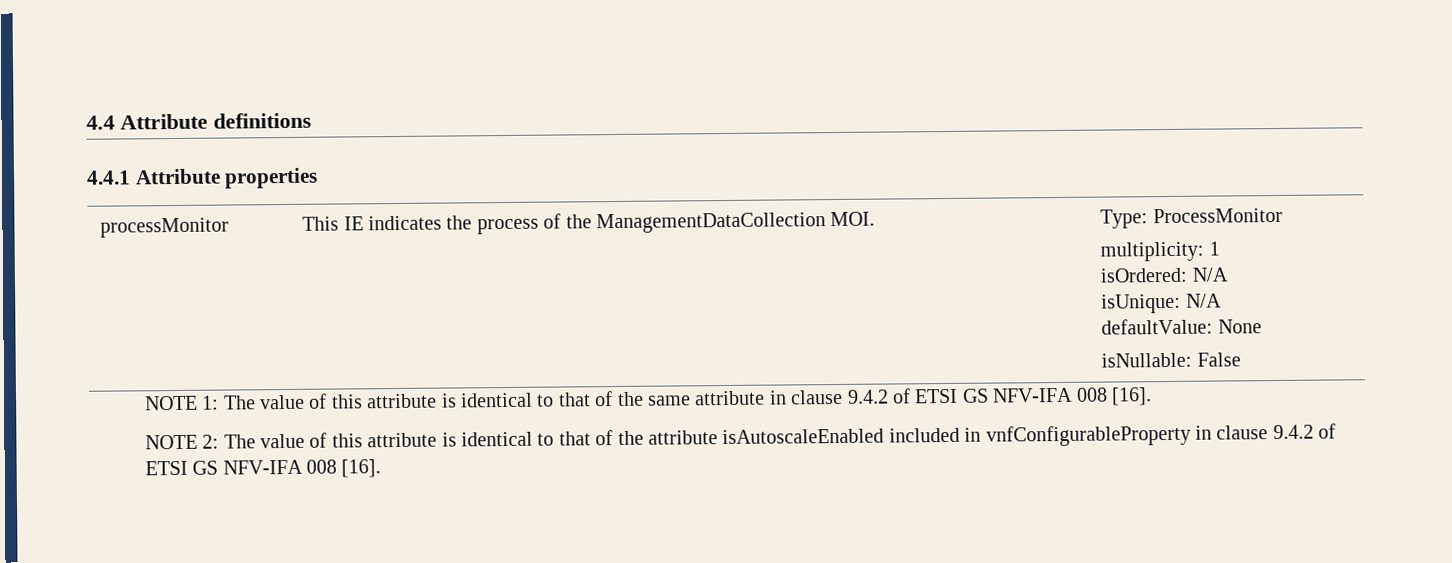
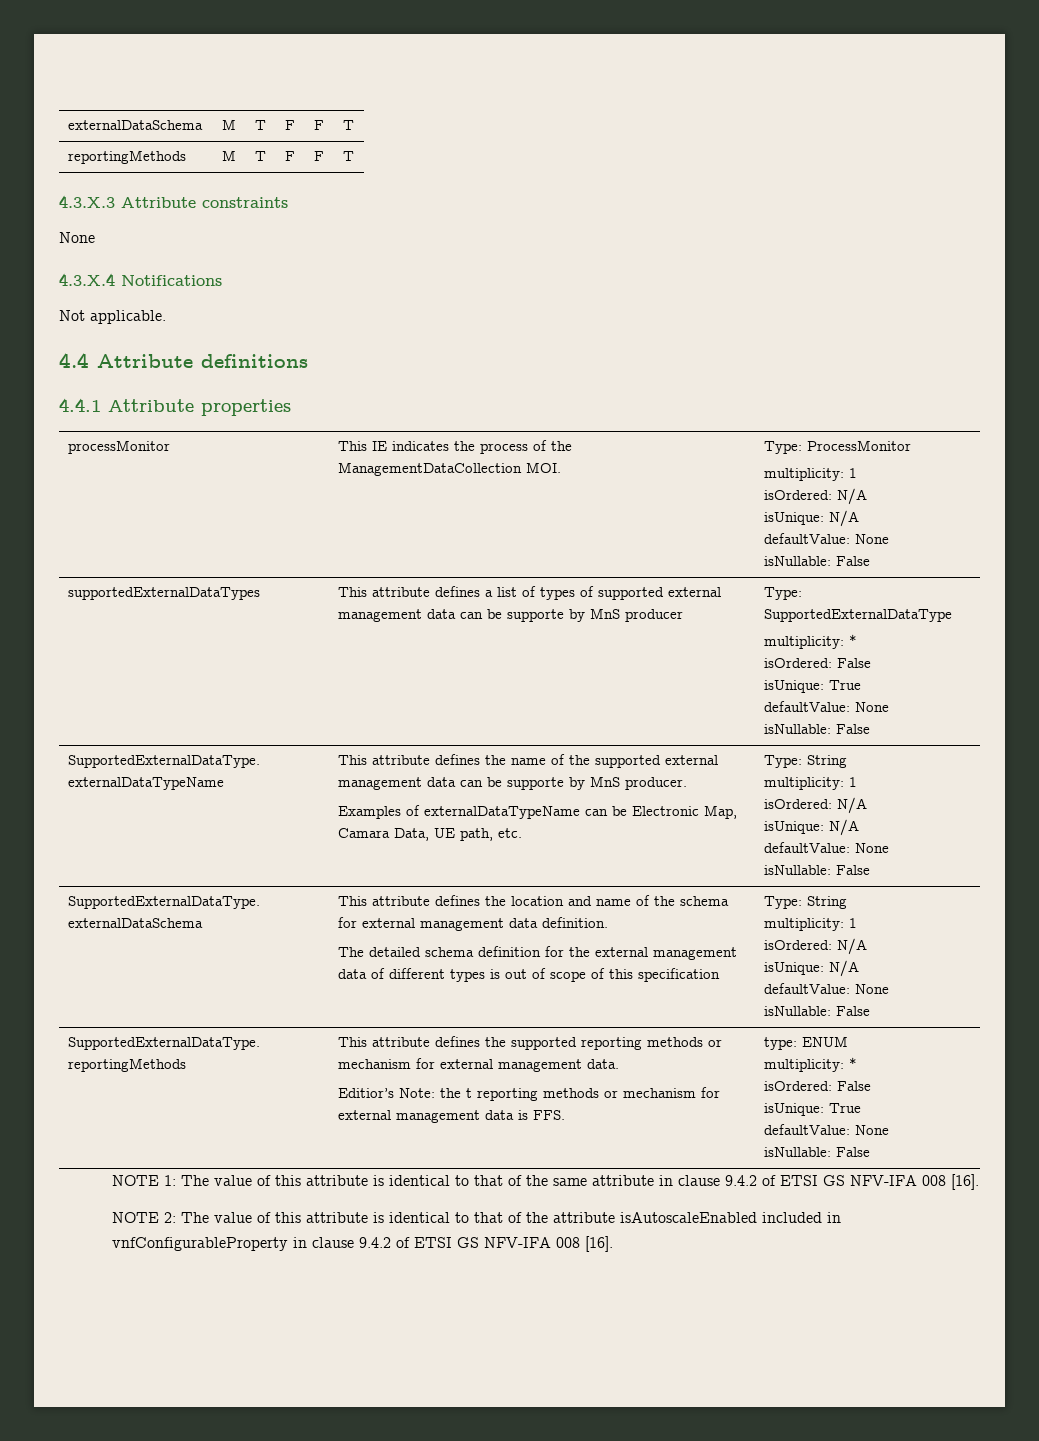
(86, 122) none -> [68,120,204,130] [222,119,236,130] [255,120,266,130] [285,120,295,130] [314,120,324,130] [343,120,354,130] [68,150,187,164] [222,150,236,161] [255,151,266,161] [285,151,295,161] [314,151,324,161] [343,151,354,161] [59,195,288,208] [59,232,95,243] [59,273,222,286] [59,310,166,324] externalDataSchema | M | T | F | F | T // reportingMethods | M | T | F | F | T // 4.3.X.3 Attribute constraints // None // 4.3.X.4 Notifications // Not applicable. //
(1241, 359) none -> [68,587,261,600] [338,586,722,600] [338,608,684,622] [764,587,803,600] [764,609,953,622] [764,634,858,649] [764,658,872,668] [764,680,862,693] [764,701,890,712] [764,724,871,734] [68,755,261,768] [68,777,225,790] [338,754,719,768] [338,776,688,790] [338,805,738,819] [338,828,523,841] [764,755,848,768] [764,777,858,790] [764,797,868,814] [764,819,860,836] [764,842,890,853] [764,865,871,875] [68,896,261,909] [68,918,204,928] [338,895,730,906] [338,917,609,931] [338,946,738,960] [338,968,721,982] [764,896,848,909] [764,918,858,931] [764,938,868,955] [764,960,860,977] [764,983,890,994] [764,1006,871,1016] [68,1037,261,1050] [68,1058,187,1072] [338,1036,723,1050] [338,1058,620,1072] [338,1087,721,1101] [338,1110,566,1123] [764,1036,849,1050] [764,1057,858,1072] [764,1081,872,1091] [764,1103,862,1116] [764,1124,890,1135] [764,1147,871,1157] // supportedExternalDataTypes | This attribute defines a list of types of supported external management data can be supporte by MnS producer | Type: SupportedExternalDataType // multiplicity: * // isOrdered: False // isUnique: True // defaultValue: None // isNullable: False // SupportedExternalDataType. externalDataTypeName | This attribute defines the name of the supported external management data can be supporte by MnS producer. // Examples of externalDataTypeName can be Electronic Map, Camara Data, UE path, etc. | Type: String // multiplicity: 1 // isOrdered: N/A // isUnique: N/A // defaultValue: None // isNullable: False // SupportedExternalDataType. externalDataSchema | This attribute defines the location and name of the schema for external management data definition. // The detailed schema definition for the external management data of different types is out of scope of this specification | Type: String // multiplicity: 1 // isOrdered: N/A // isUnique: N/A // defaultValue: None // isNullable: False // SupportedExternalDataType. reportingMethods | This attribute defines the supported reporting methods or mechanism for external management data. // Editior’s Note: the t reporting methods or mechanism for external management data is FFS. | type: ENUM // multiplicity: * // isOrdered: False // isUnique: True // defaultValue: None // isNullable: False

